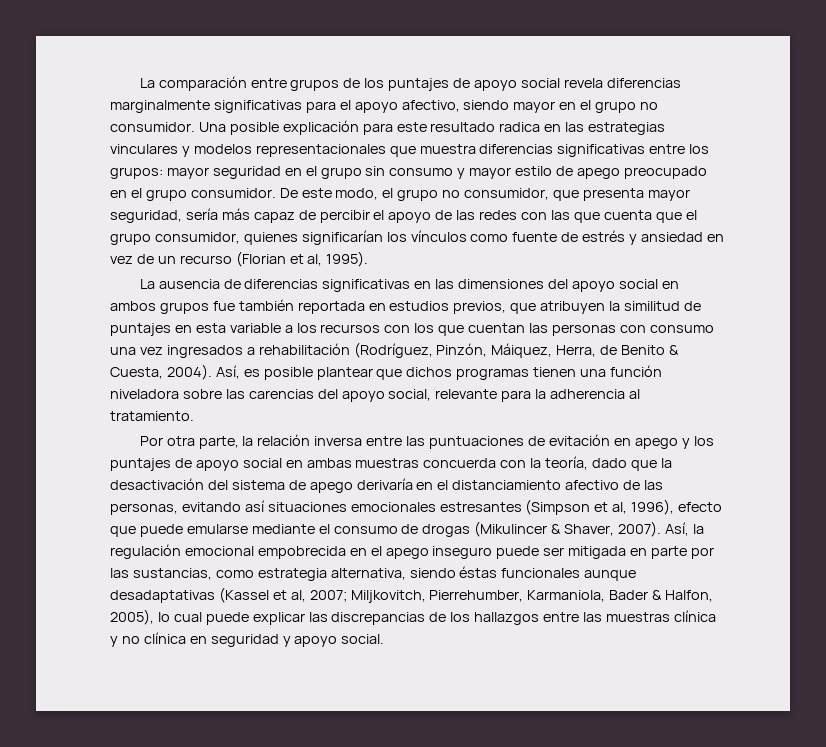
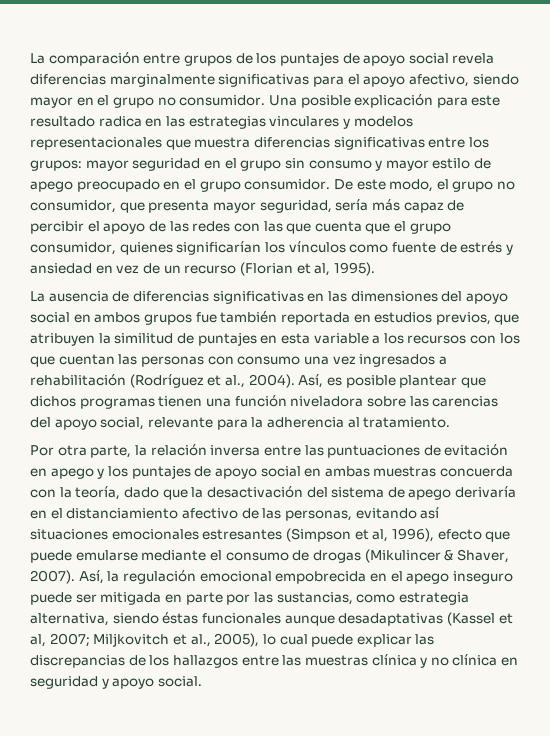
[353,342,680,358] [110,367,163,379] (Rodríguez, Pinzón, Máiquez, Herra, de Benito & Cuesta, -> [129,374,245,388] (Rodríguez et al.,
[350,590,714,603] Miljkovitch, Pierrehumber, Karmaniola, Bader & Halfon, -> [93,633,211,647] Miljkovitch et al.,

